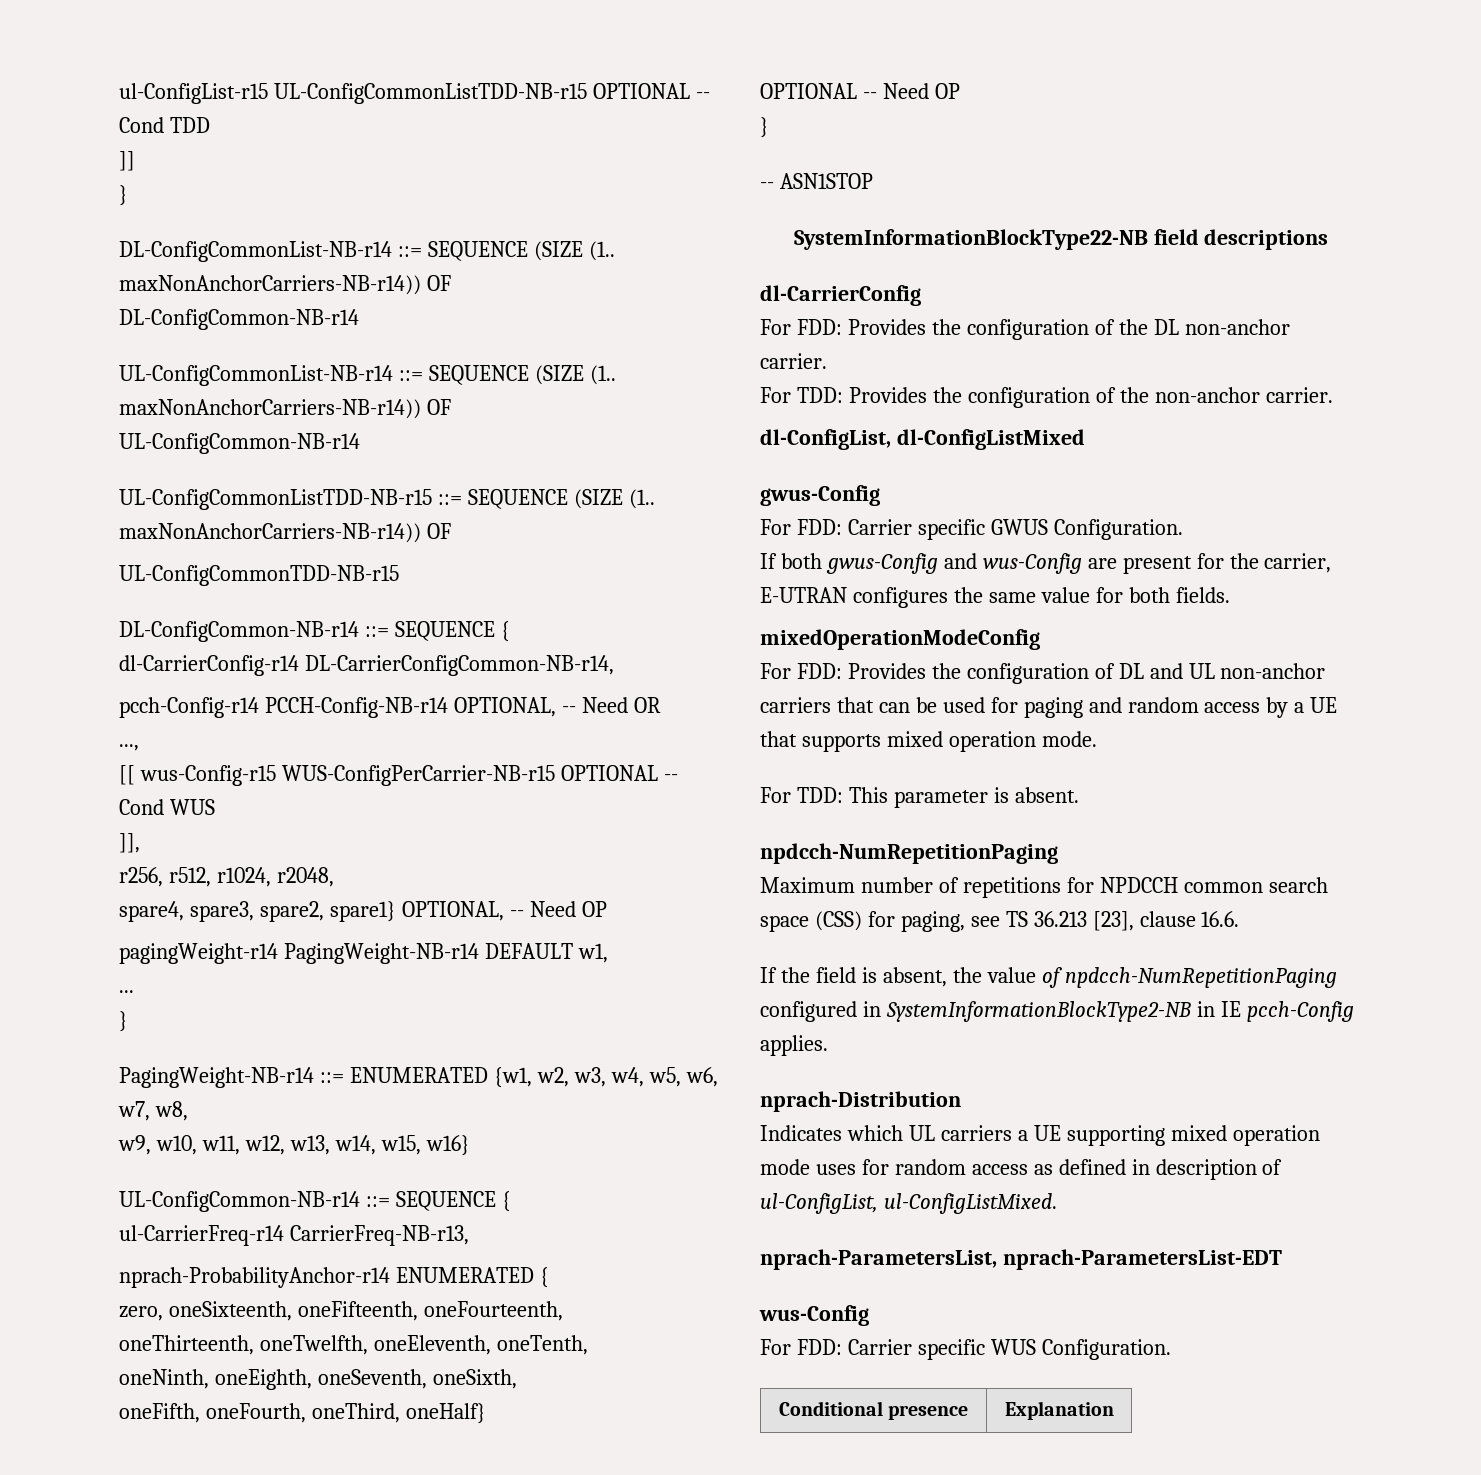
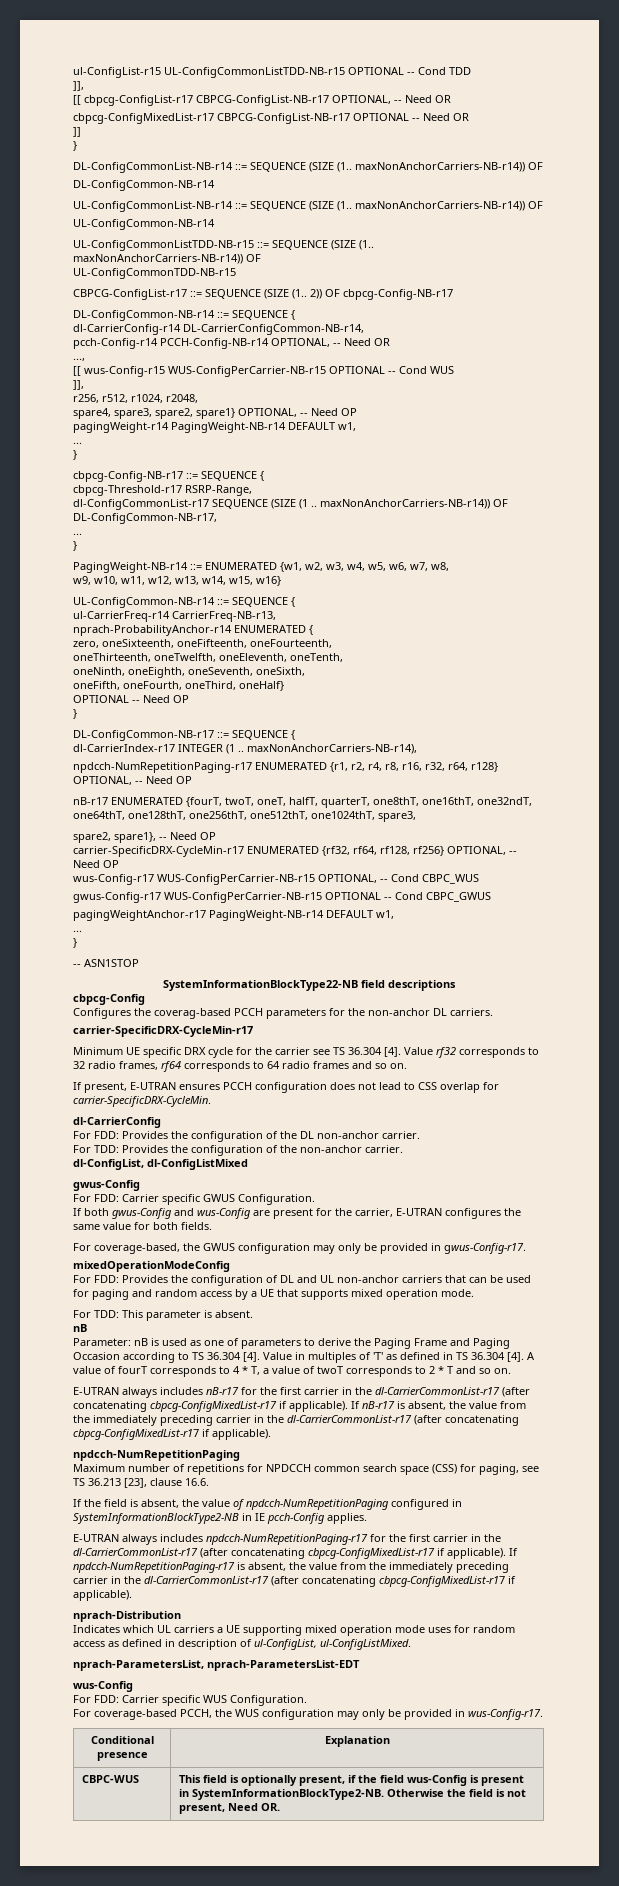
(210, 125) none -> [73,81,84,91] [73,95,451,106] [73,113,469,124] // ]], // [[ cbpcg-ConfigList-r17 CBPCG-ConfigList-NB-r17 OPTIONAL, -- Need OR // cbpcg-ConfigMixedList-r17 CBPCG-ConfigList-NB-r17 OPTIONAL -- Need OR
(399, 575) none -> [73,289,453,300] // CBPCG-ConfigList-r17 ::= SEQUENCE (SIZE (1.. 2)) OF cbpcg-Config-NB-r17
(128, 1021) none -> [73,471,264,482] [73,485,252,496] [73,499,508,510] [73,513,217,524] [73,533,82,535] [73,541,77,551] // cbpcg-Config-NB-r17 ::= SEQUENCE { // cbpcg-Threshold-r17 RSRP-Range, // dl-ConfigCommonList-r17 SEQUENCE (SIZE (1 .. maxNonAnchorCarriers-NB-r14)) OF DL-ConfigCommon-NB-r17, // ... // }
(769, 127) none -> [73,730,295,741] [73,744,417,754] [73,762,498,773] [73,776,192,785] [73,797,532,808] [73,811,416,822] [73,832,216,843] [73,846,517,857] [73,860,119,868] [73,874,479,885] [73,892,491,903] [73,910,394,921] [73,930,82,932] [73,938,77,948] // DL-ConfigCommon-NB-r17 ::= SEQUENCE { // dl-CarrierIndex-r17 INTEGER (1 .. maxNonAnchorCarriers-NB-r14), // npdcch-NumRepetitionPaging-r17 ENUMERATED {r1, r2, r4, r8, r16, r32, r64, r128} OPTIONAL, -- Need OP // nB-r17 ENUMERATED {fourT, twoT, oneT, halfT, quarterT, one8thT, one16thT, one32ndT, one64thT, one128thT, one256thT, one512thT, one1024thT, spare3, // spare2, spare1}, -- Need OP // carrier-SpecificDRX-CycleMin-r17 ENUMERATED {rf32, rf64, rf128, rf256} OPTIONAL, -- Need OP // wus-Config-r17 WUS-ConfigPerCarrier-NB-r15 OPTIONAL, -- Cond CBPC_WUS // gwus-Config-r17 WUS-ConfigPerCarrier-NB-r15 OPTIONAL -- Cond CBPC_GWUS // pagingWeightAnchor-r17 PagingWeight-NB-r14 DEFAULT w1, // ... // }
(1329, 239) none -> [73,994,145,1005] [73,1008,493,1019] [73,1026,253,1037] [73,1047,539,1058] [73,1061,407,1072] [73,1082,499,1093] [73,1096,211,1107] // cbpcg-Config // Configures the coverag-based PCCH parameters for the non-anchor DL carriers. // carrier-SpecificDRX-CycleMin-r17 // Minimum UE specific DRX cycle for the carrier see TS 36.304 [4]. Value rf32 corresponds to 32 radio frames, rf64 corresponds to 64 radio frames and so on. // If present, E-UTRAN ensures PCCH configuration does not lead to CSS overlap for carrier-SpecificDRX-CycleMin.
(1230, 595) none -> [73,1243,526,1254] // For coverage-based, the GWUS configuration may only be provided in gwus-Config-r17.
(1079, 795) none -> [73,1324,87,1332] [73,1338,510,1349] [73,1352,535,1363] [73,1366,511,1377] [73,1387,530,1398] [73,1401,526,1412] [73,1415,519,1426] [73,1429,271,1440] // nB // Parameter: nB is used as one of parameters to derive the Paging Frame and Paging Occasion according to TS 36.304 [4]. Value in multiples of 'T' as defined in TS 36.304 [4]. A value of fourT corresponds to 4 * T, a value of twoT corresponds to 2 * T and so on. // E-UTRAN always includes nB-r17 for the first carrier in the dl-CarrierCommonList-r17 (after concatenating cbpcg-ConfigMixedList-r17 if applicable). If nB-r17 is absent, the value from the immediately preceding carrier in the dl-CarrierCommonList-r17 (after concatenating cbpcg-ConfigMixedList-r17 if applicable).
(828, 1045) none -> [73,1534,501,1545] [73,1548,518,1559] [73,1562,509,1573] [73,1576,516,1587] [73,1590,132,1601] // E-UTRAN always includes npdcch-NumRepetitionPaging-r17 for the first carrier in the dl-CarrierCommonList-r17 (after concatenating cbpcg-ConfigMixedList-r17 if applicable). If npdcch-NumRepetitionPaging-r17 is absent, the value from the immediately preceding carrier in the dl-CarrierCommonList-r17 (after concatenating cbpcg-ConfigMixedList-r17 if applicable).
[778,1401,969,1420] [1004,1401,1114,1420] // Conditional presence | Explanation -> [73,1709,543,1720] [90,1736,154,1744] [96,1752,148,1761] [324,1736,390,1747] [81,1775,139,1783] [178,1775,524,1786] [178,1789,526,1800] [178,1803,280,1814] // For coverage-based PCCH, the WUS configuration may only be provided in wus-Config-r17. // Conditional presence | Explanation // CBPC-WUS | This field is optionally present, if the field wus-Config is present in SystemInformationBlockType2-NB. Otherwise the field is not present, Need OR.

